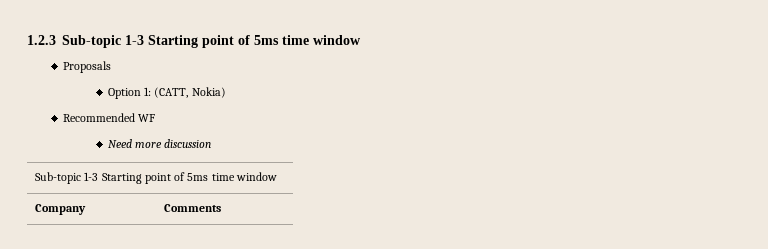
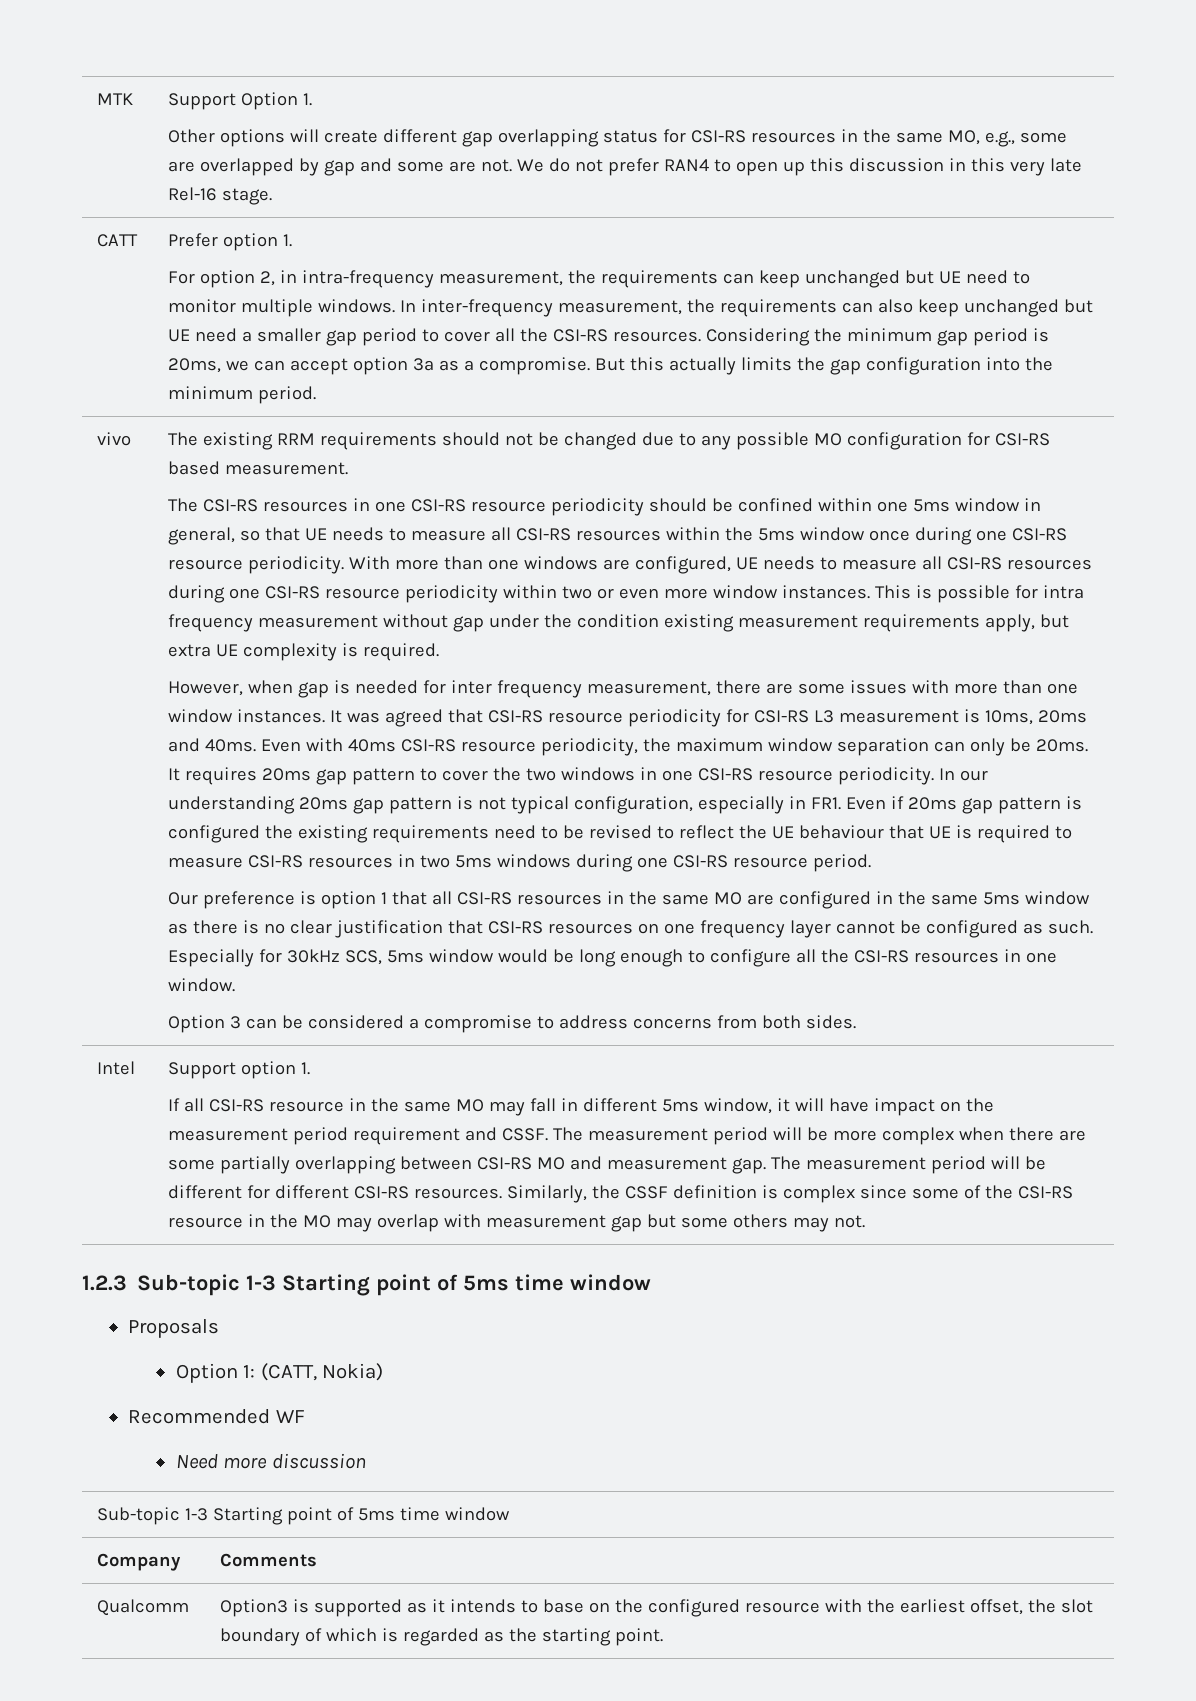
(27, 40) none -> [97,93,134,105] [168,92,313,110] [168,129,1068,147] [168,158,1082,176] [168,187,273,205] [97,234,139,247] [168,233,293,251] [168,270,1031,288] [168,299,1094,317] [168,328,1050,346] [168,357,1054,375] [168,386,317,404] [97,432,132,446] [168,432,1051,450] [168,461,349,475] [168,498,1042,516] [168,527,1068,545] [168,556,1093,574] [168,585,1085,603] [168,614,1070,632] [168,643,440,661] [168,680,1079,698] [168,709,1088,727] [168,738,1089,756] [168,767,989,785] [168,796,1083,814] [168,825,1073,843] [168,854,872,872] [168,891,1090,909] [168,920,1094,938] [168,949,1058,967] [168,978,236,992] [168,1015,857,1033] [97,1061,136,1075] [168,1061,311,1079] [168,1098,994,1116] [168,1127,1087,1145] [168,1156,1047,1174] [168,1185,1074,1203] [168,1214,866,1232] MTK | Support Option 1. // Other options will create different gap overlapping status for CSI-RS resources in the same MO, e.g., some are overlapped by gap and some are not. We do not prefer RAN4 to open up this discussion in this very late Rel-16 stage. // CATT | Prefer option 1. // For option 2, in intra-frequency measurement, the requirements can keep unchanged but UE need to monitor multiple windows. In inter-frequency measurement, the requirements can also keep unchanged but UE need a smaller gap period to cover all the CSI-RS resources. Considering the minimum gap period is 20ms, we can accept option 3a as a compromise. But this actually limits the gap configuration into the minimum period. // vivo | The existing RRM requirements should not be changed due to any possible MO configuration for CSI-RS based measurement. // The CSI-RS resources in one CSI-RS resource periodicity should be confined within one 5ms window in general, so that UE needs to measure all CSI-RS resources within the 5ms window once during one CSI-RS resource periodicity. With more than one windows are configured, UE needs to measure all CSI-RS resources during one CSI-RS resource periodicity within two or even more window instances. This is possible for intra frequency measurement without gap under the condition existing measurement requirements apply, but extra UE complexity is required. // However, when gap is needed for inter frequency measurement, there are some issues with more than one window instances. It was agreed that CSI-RS resource periodicity for CSI-RS L3 measurement is 10ms, 20ms and 40ms. Even with 40ms CSI-RS resource periodicity, the maximum window separation can only be 20ms. It requires 20ms gap pattern to cover the two windows in one CSI-RS resource periodicity. In our understanding 20ms gap pattern is not typical configuration, especially in FR1. Even if 20ms gap pattern is configured the existing requirements need to be revised to reflect the UE behaviour that UE is required to measure CSI-RS resources in two 5ms windows during one CSI-RS resource period. // Our preference is option 1 that all CSI-RS resources in the same MO are configured in the same 5ms window as there is no clear justification that CSI-RS resources on one frequency layer cannot be configured as such. Especially for 30kHz SCS, 5ms window would be long enough to configure all the CSI-RS resources in one window. // Option 3 can be considered a compromise to address concerns from both sides. // Intel | Support option 1. // If all CSI-RS resource in the same MO may fall in different 5ms window, it will have impact on the measurement period requirement and CSSF. The measurement period will be more complex when there are some partially overlapping between CSI-RS MO and measurement gap. The measurement period will be different for different CSI-RS resources. Similarly, the CSSF definition is complex since some of the CSI-RS resource in the MO may overlap with measurement gap but some others may not. //
(222, 208) none -> [97,1599,190,1616] [220,1599,1094,1617] [220,1628,664,1646] // Qualcomm | Option3 is supported as it intends to base on the configured resource with the earliest offset, the slot boundary of which is regarded as the starting point.

